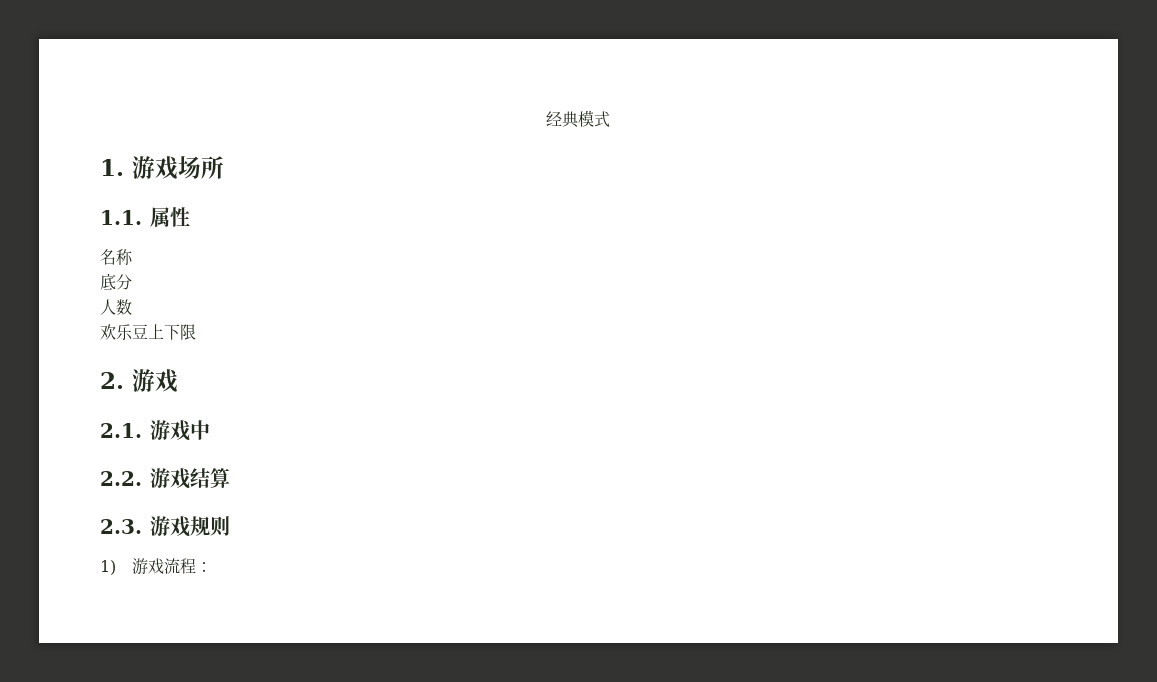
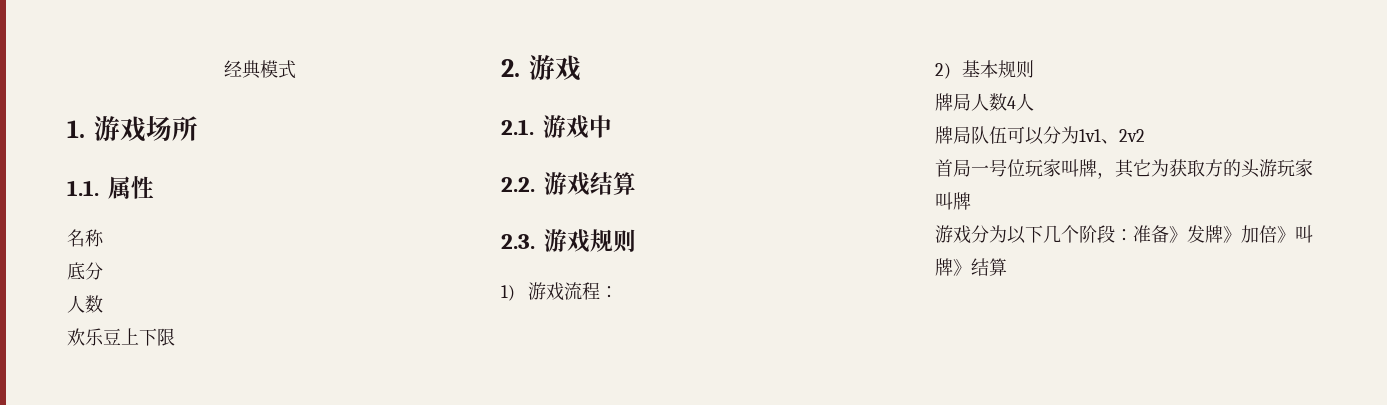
(212, 567) none -> [935,60,1035,79] [935,93,1034,111] [935,126,1145,145] [935,159,1313,179] [935,192,971,210] [935,225,1313,244] [935,258,1007,276] // 2)基本规则 // 牌局人数4人 // 牌局队伍可以分为1v1、2v2 // 首局一号位玩家叫牌，其它为获取方的头游玩家叫牌 // 游戏分为以下几个阶段：准备》发牌》加倍》叫牌》结算

